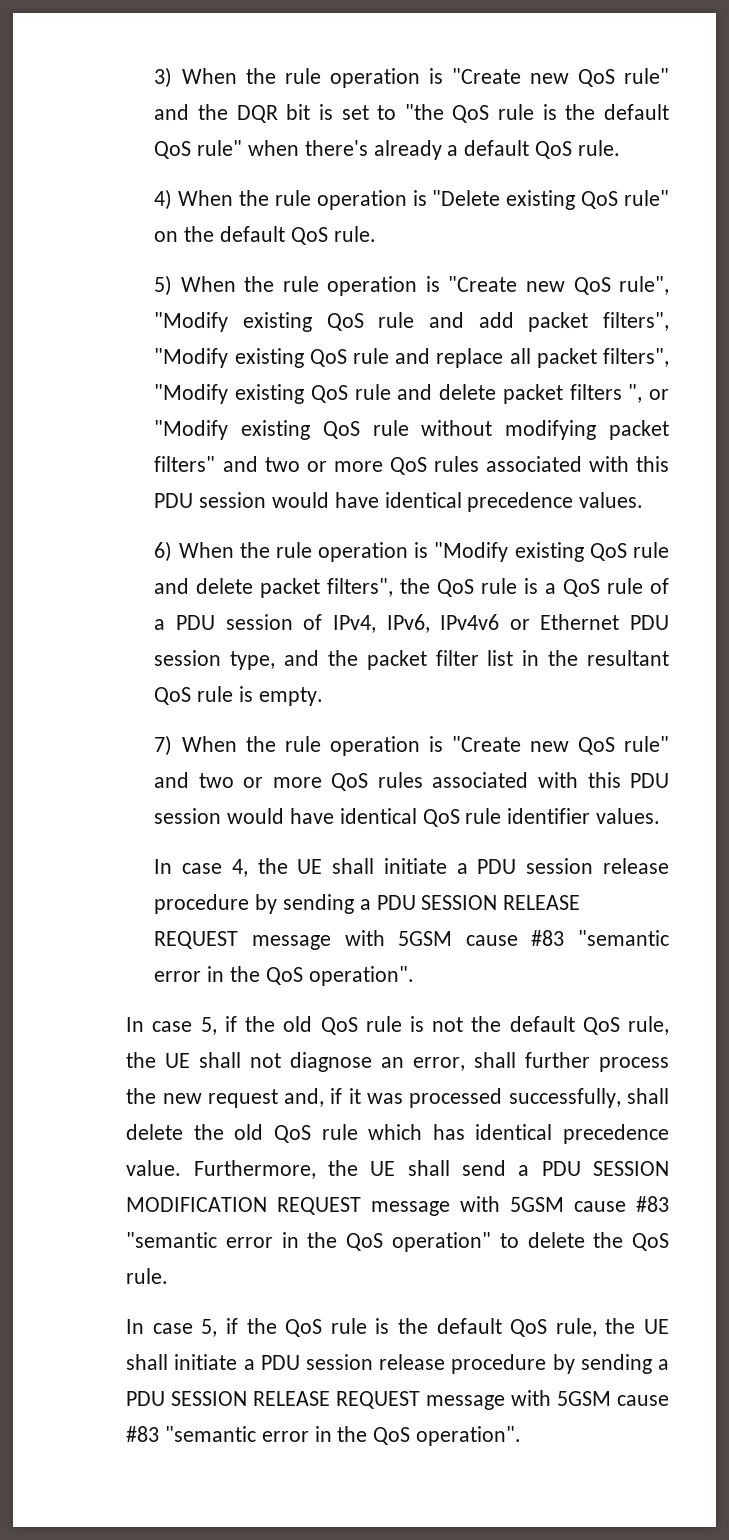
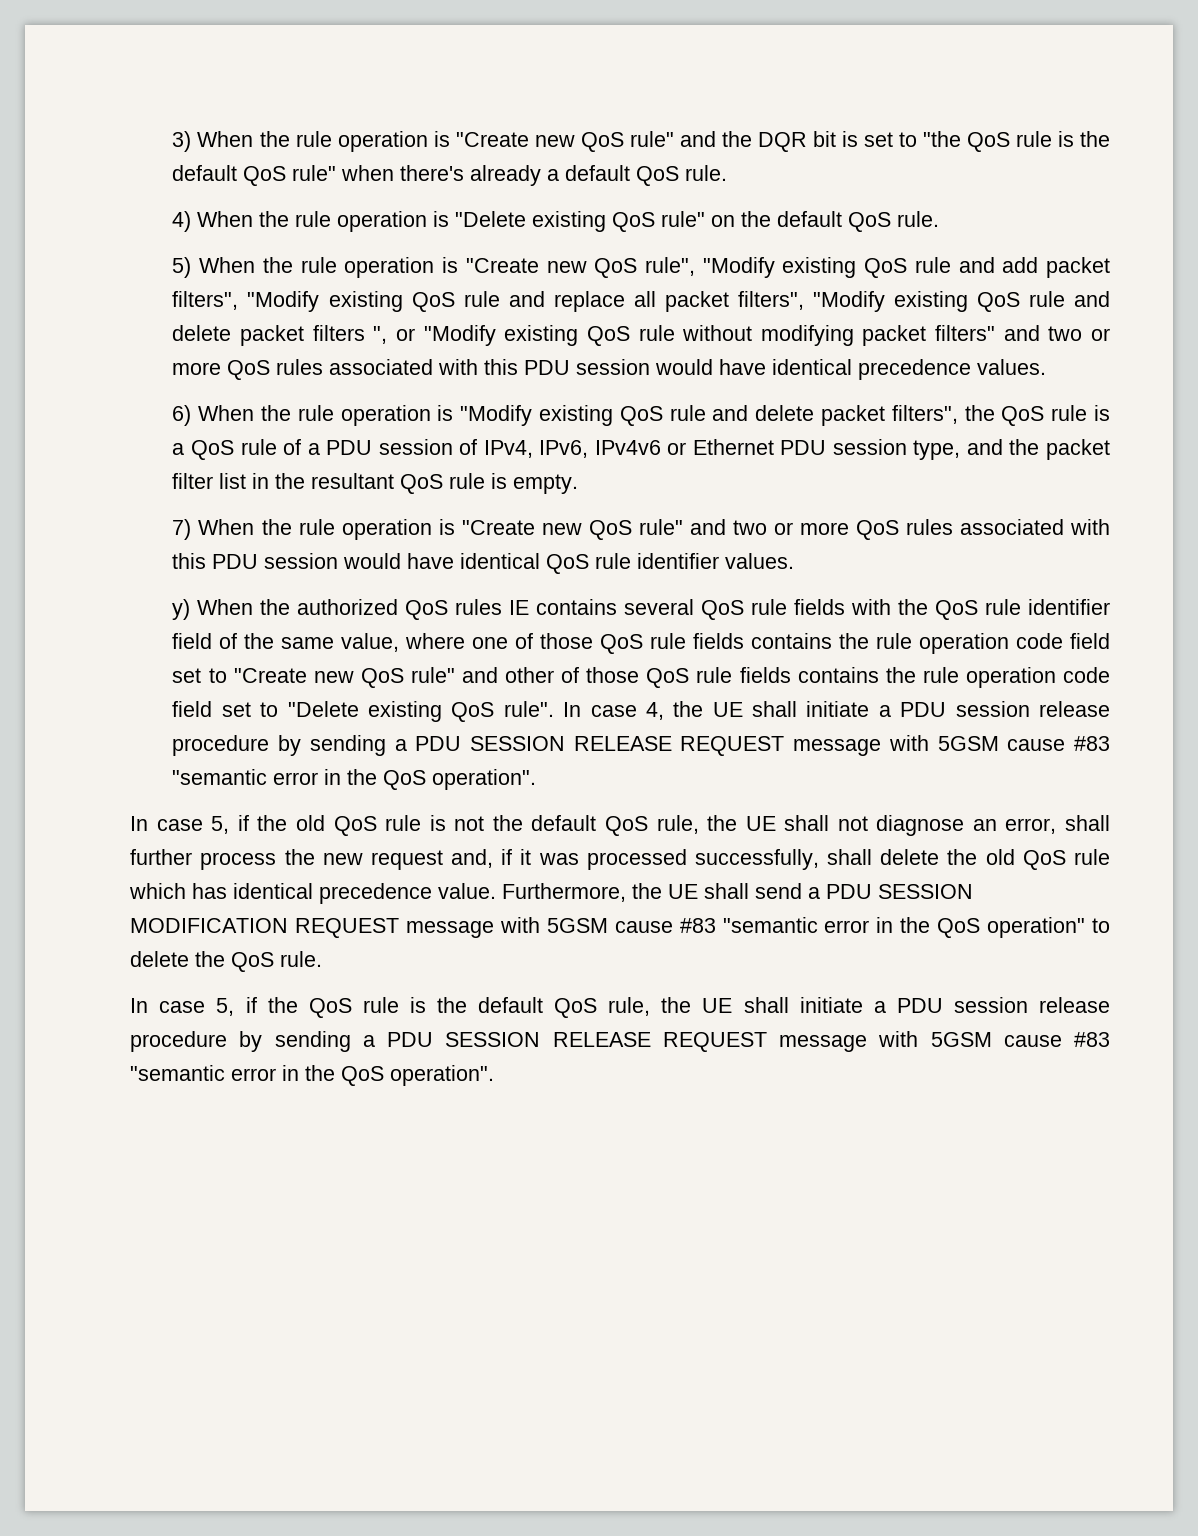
(661, 816) none -> [172,599,1111,620] [172,633,1111,654] [172,667,1111,688] [172,701,554,722] y) When the authorized QoS rules IE contains several QoS rule fields with the QoS rule identifier field of the same value, where one of those QoS rule fields contains the rule operation code field set to "Create new QoS rule" and other of those QoS rule fields contains the rule operation code field set to "Delete existing QoS rule".

